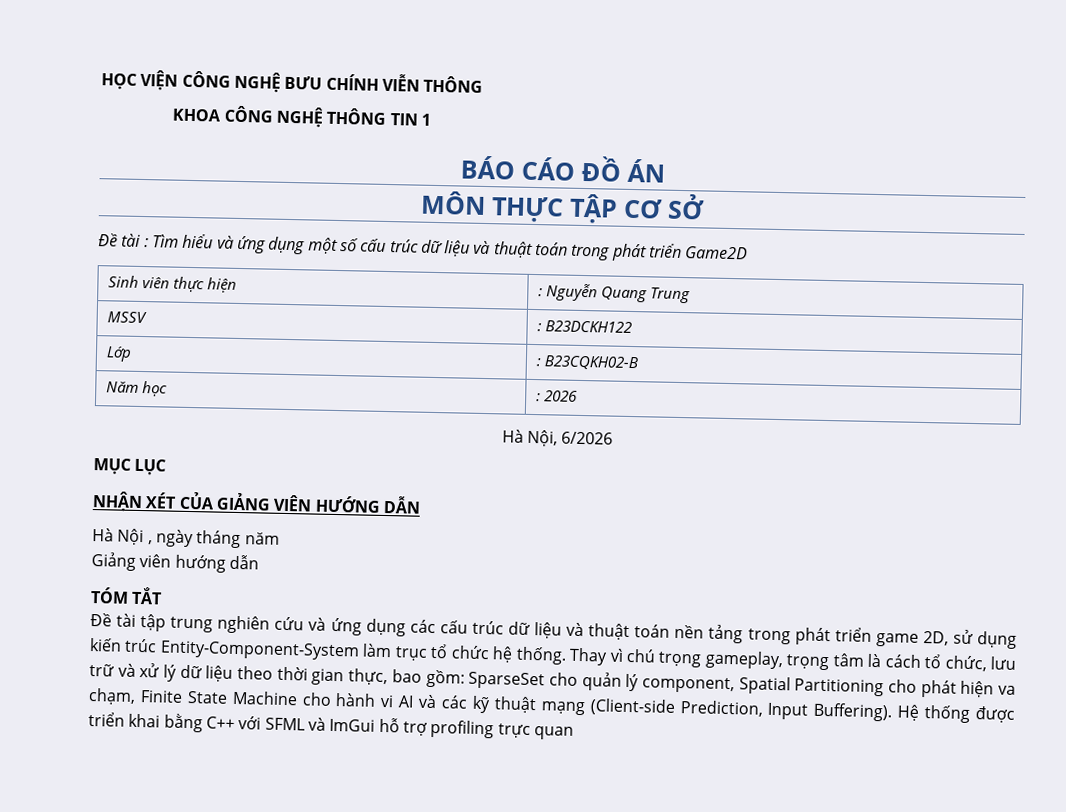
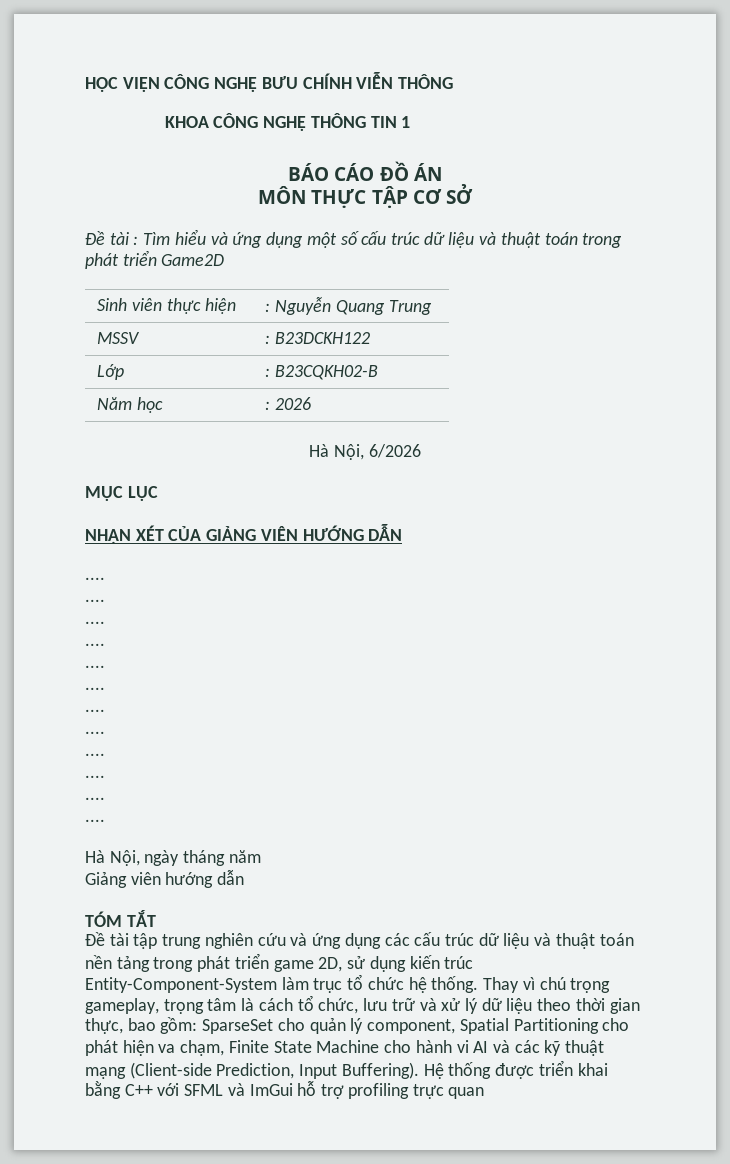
[92,528,153,546] // Hà Nội , -> [85,577,105,580] [85,599,105,602] [85,621,105,624] [85,643,105,646] [85,665,105,668] [85,687,105,690] [85,709,105,712] [85,731,105,734] [85,753,105,756] [85,775,105,778] [85,797,105,800] [85,819,105,822] [85,850,140,866] // .... // .... // .... // .... // .... // .... // .... // .... // .... // .... // .... // .... // Hà Nội,

